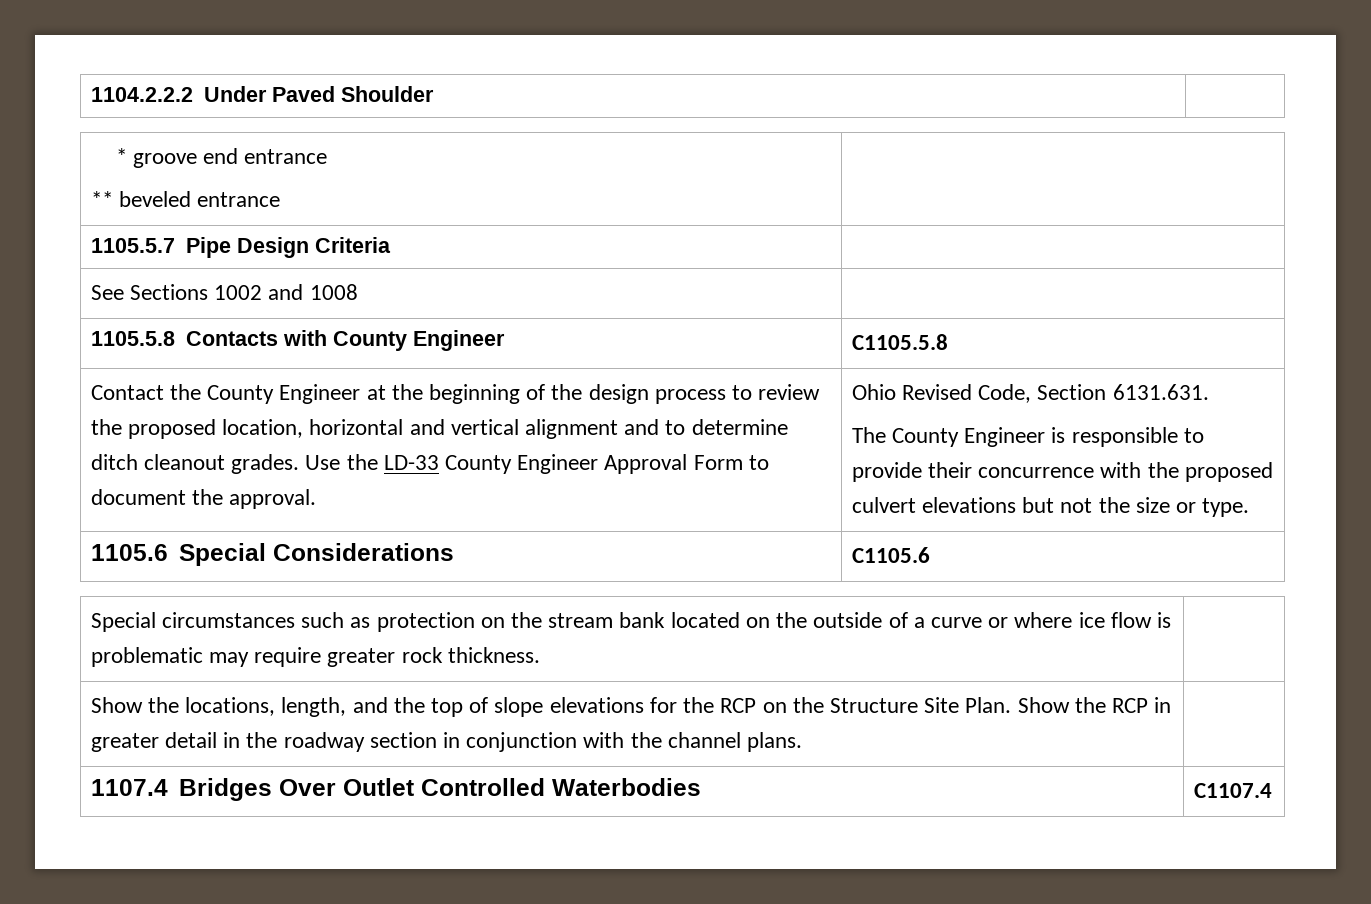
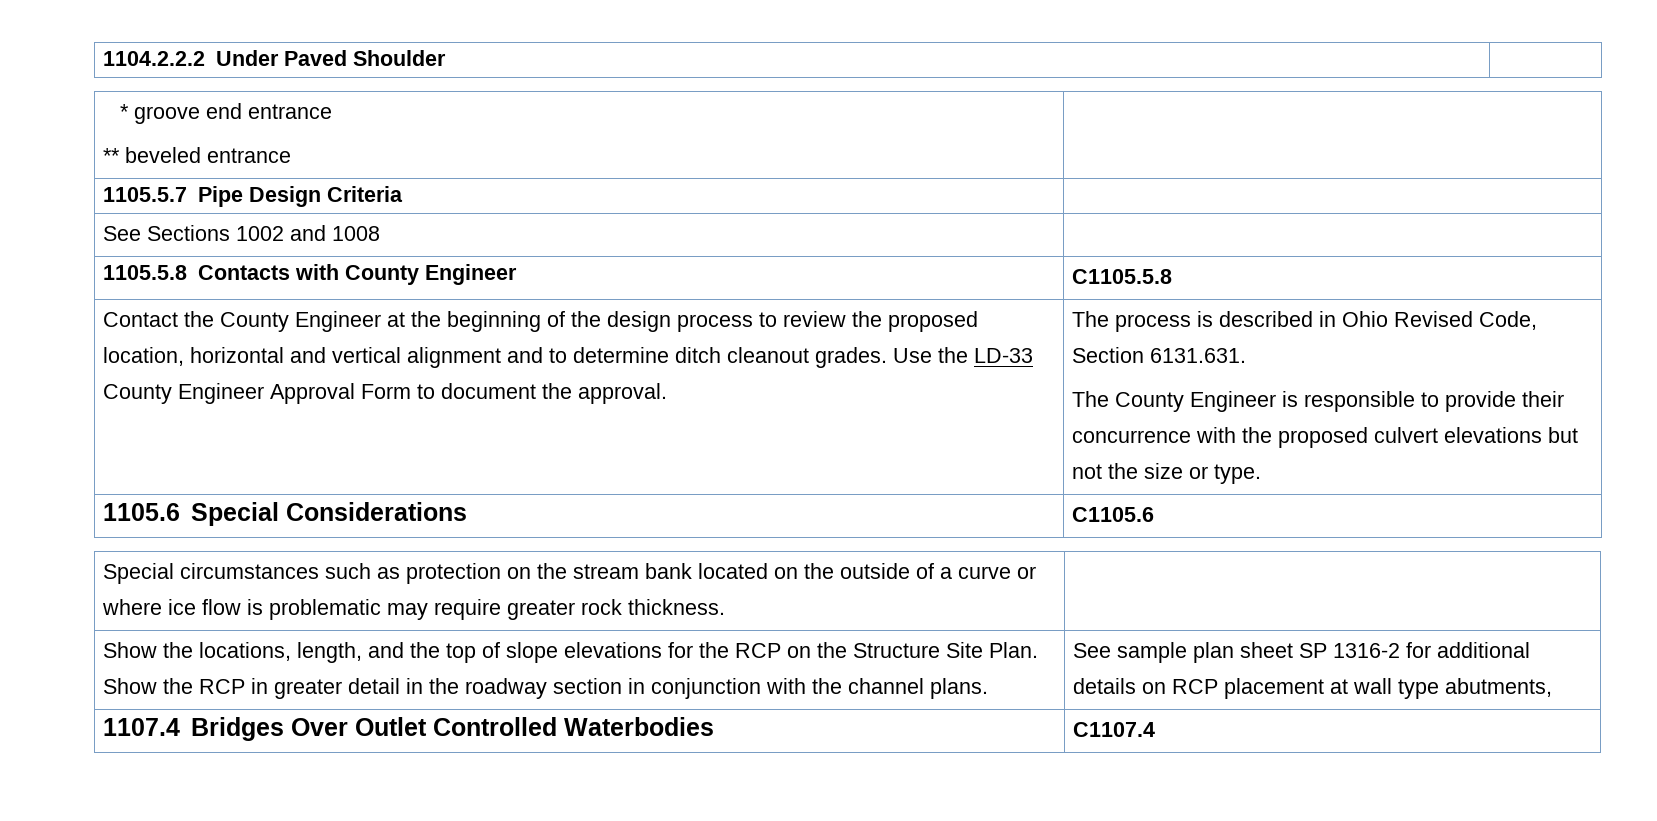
(317, 499) none -> [1072,311,1337,332] The process is described in
(803, 742) none -> [1073,642,1531,663] [1073,678,1553,699] See sample plan sheet SP 1316-2 for additional details on RCP placement at wall type abutments,

